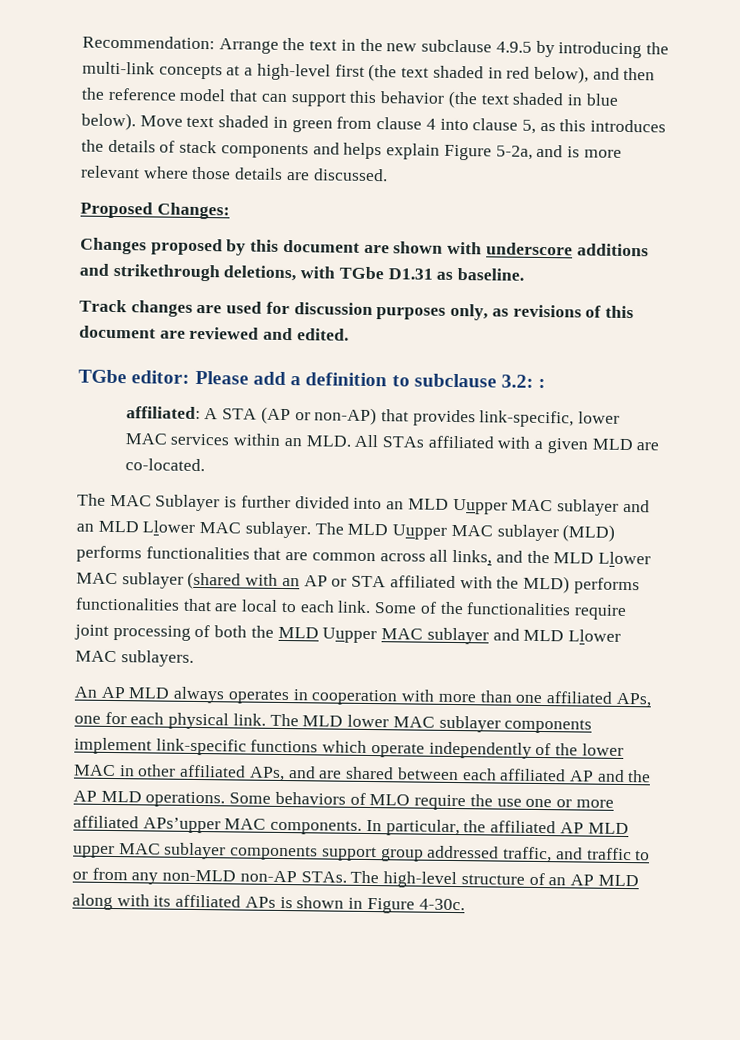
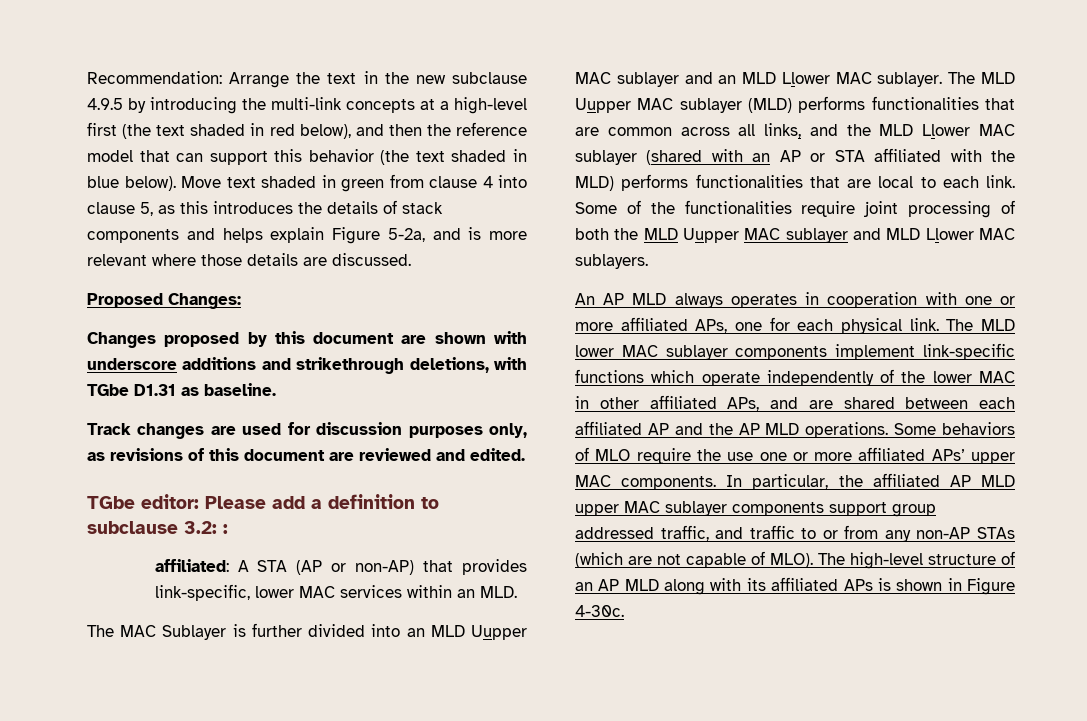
[354,434,660,454] [124,458,205,472] All STAs affiliated with a given MLD are co-located. -> (517, 592) none
[437,690,543,704] more than one -> [964,296,1015,305] [575,322,613,331] one or more
[142,817,221,834] APs’upper -> [931,449,1015,464] APs’ upper
[162,869,347,883] non-MLD non-AP STAs. -> [916,527,1015,539] [575,551,813,568] non-AP STAs (which are not capable of MLO).

